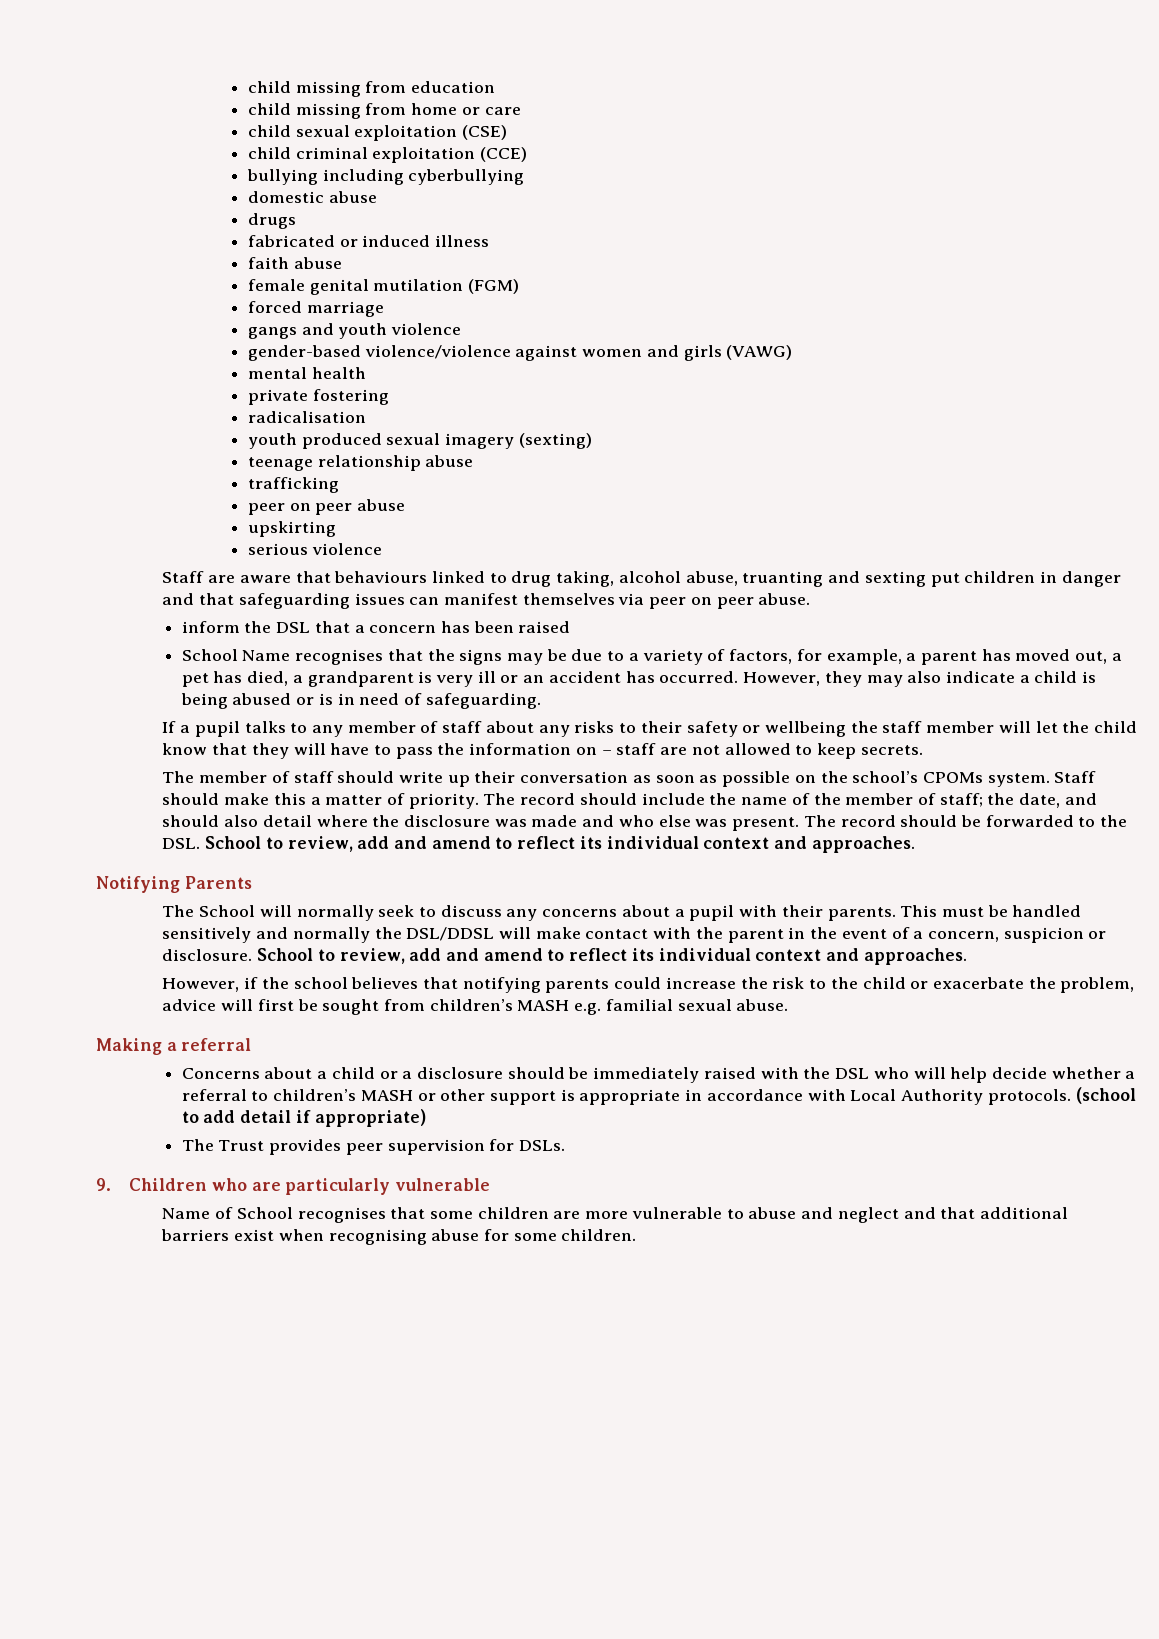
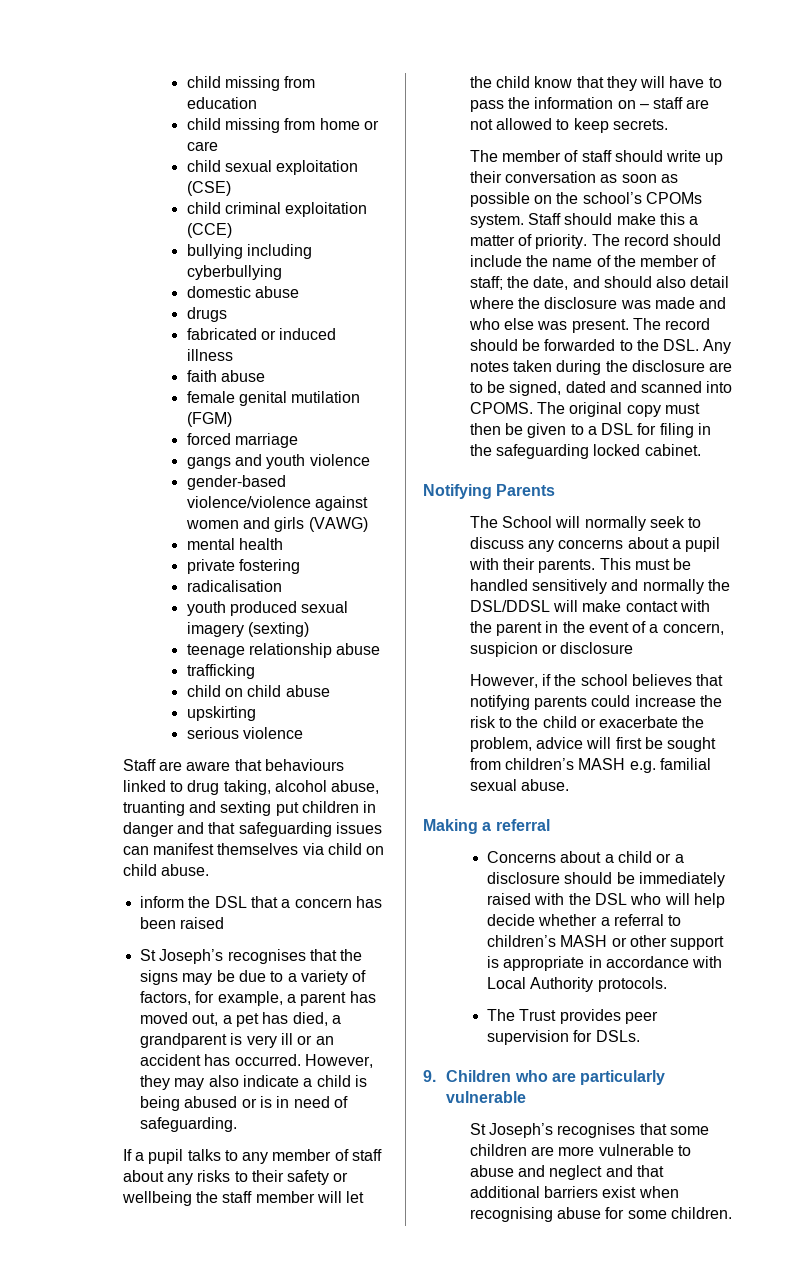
[248,503,353,515] peer on peer -> [186,685,282,697] child on child
[649,597,754,609] peer on peer -> [327,843,385,855] [122,864,157,876] child on child
[181,649,291,661] School Name -> [140,949,224,964] St Joseph’s
[205,836,915,853] School to review, add and amend to reflect its individual context and approaches. -> [703,339,732,354] [469,360,733,375] [469,381,733,396] [469,402,700,417] [469,423,712,438] [469,444,701,459] Any notes taken during the disclosure are to be signed, dated and scanned into CPOMS. The original copy must then be given to a DSL for filing in the safeguarding locked cabinet.
[162,948,967,965] disclosure. School to review, add and amend to reflect its individual context and approaches. -> [560,642,634,654] disclosure
[1075,1087,1136,1104] [181,1109,426,1127] (school to add detail if appropriate) -> (667, 984) none
[162,1207,293,1219] Name of School -> [469,1123,553,1138] St Joseph’s

